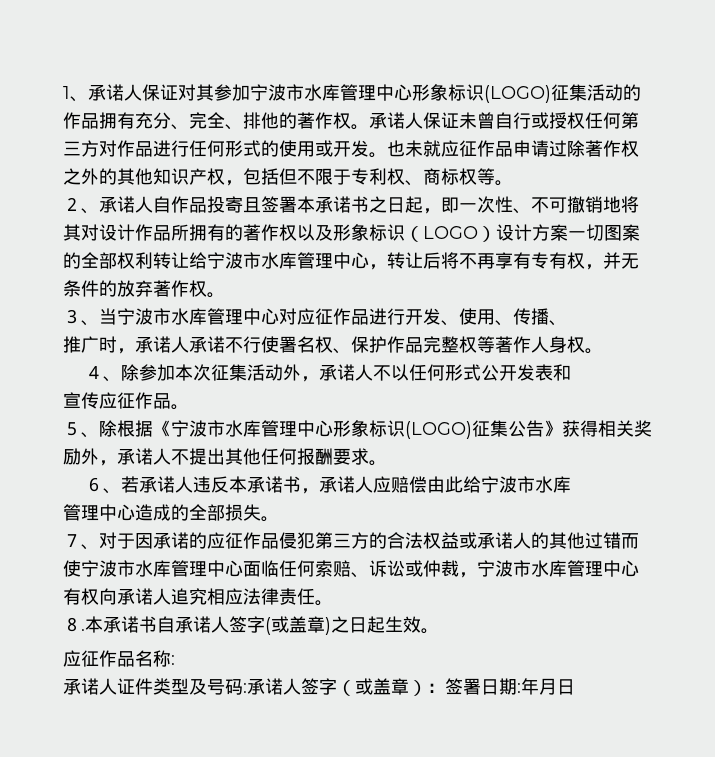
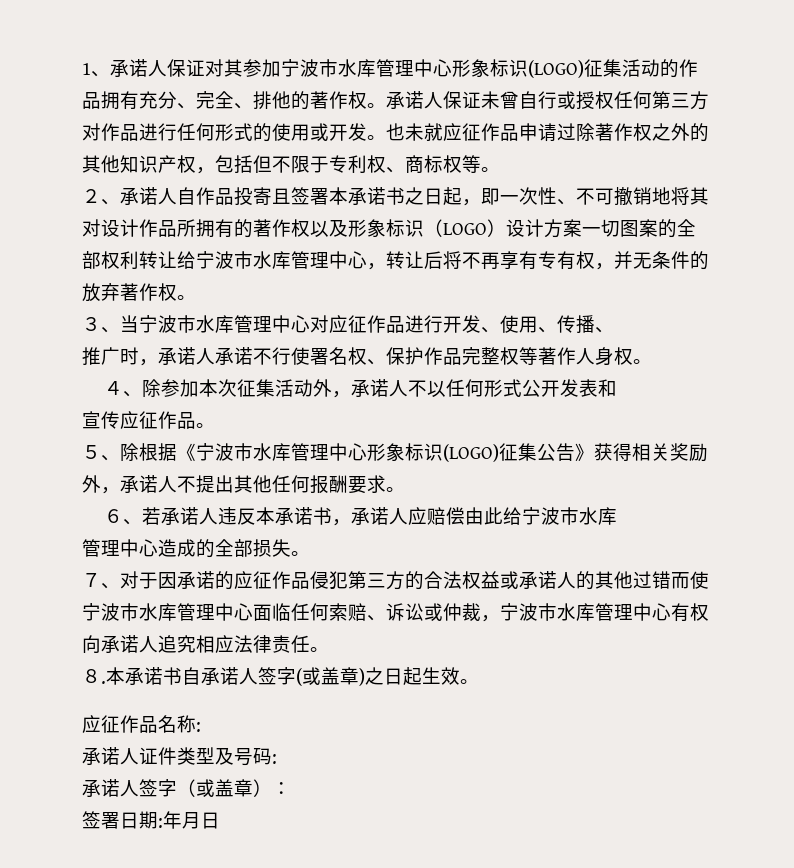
(247, 688) none -> (277, 759) //
(445, 688) none -> (291, 788) //

